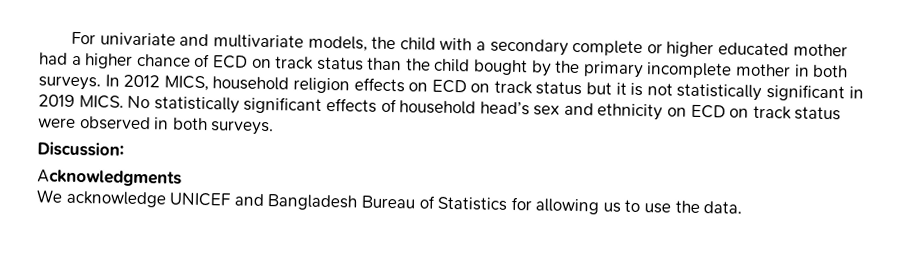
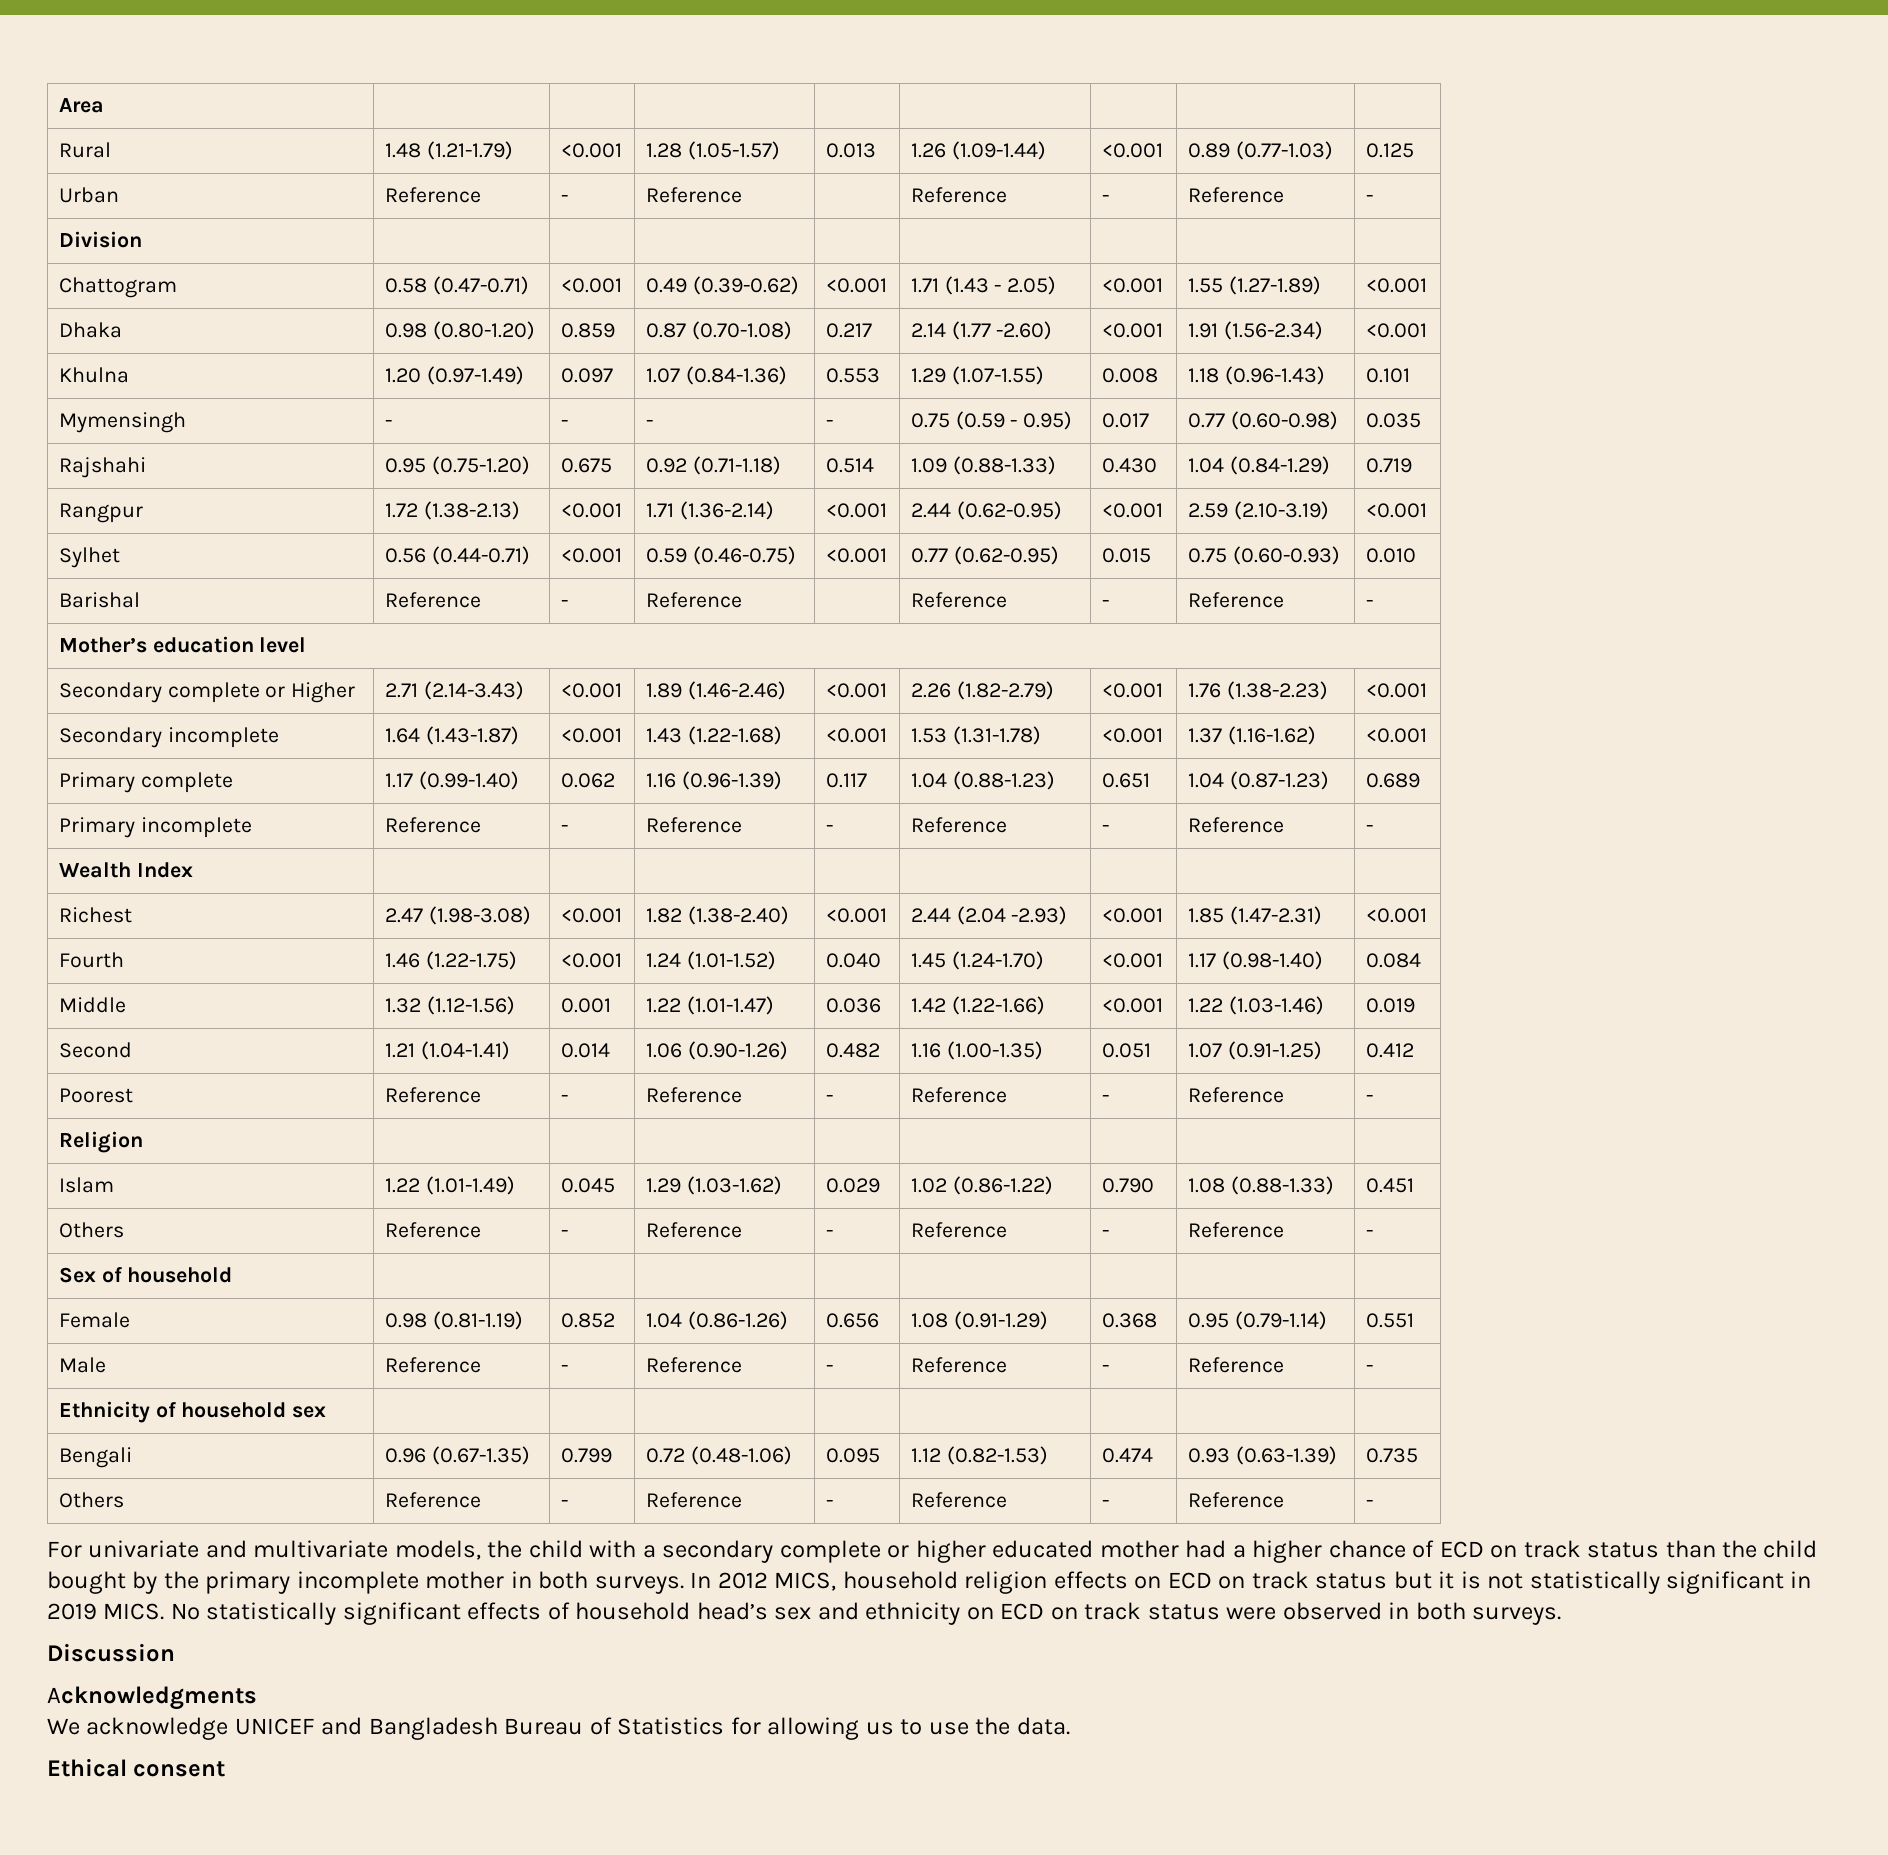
(71, 38) none -> [58,98,104,113] [58,142,111,158] [384,141,513,160] [560,143,622,158] [645,141,780,160] [825,143,876,158] [910,141,1046,160] [1101,143,1163,158] [1187,141,1333,160] [1365,143,1414,158] [58,187,119,203] [384,187,481,203] [560,195,568,202] [645,187,742,203] [910,187,1007,203] [1101,195,1109,202] [1187,187,1284,203] [1365,195,1373,202] [58,231,142,248] [58,277,177,298] [384,276,529,295] [560,278,622,293] [645,276,799,295] [825,278,887,293] [910,276,1057,295] [1101,278,1163,293] [1187,276,1321,295] [1365,278,1427,293] [58,322,122,338] [384,321,535,340] [560,323,615,338] [645,321,792,340] [825,323,872,338] [910,321,1053,340] [1101,323,1163,338] [1187,321,1323,340] [1365,323,1427,338] [58,367,129,383] [384,366,524,385] [560,368,613,383] [645,366,787,385] [825,368,880,383] [910,366,1044,385] [1101,368,1158,383] [1187,366,1325,385] [1365,368,1410,383] [58,412,186,433] [384,420,392,427] [560,420,568,427] [645,420,653,427] [825,420,833,427] [910,411,1073,430] [1101,413,1149,428] [1187,411,1338,430] [1365,413,1421,428] [58,457,146,478] [384,456,530,475] [560,458,612,473] [645,456,781,475] [825,458,874,473] [910,456,1056,475] [1101,458,1157,473] [1187,456,1330,475] [1365,458,1412,473] [58,503,143,523] [384,501,520,520] [560,503,622,518] [645,501,774,520] [825,503,887,518] [910,501,1062,520] [1101,503,1163,518] [1187,501,1329,520] [1365,503,1427,518] [58,547,120,568] [384,546,530,565] [560,548,622,563] [645,546,796,565] [825,548,887,563] [910,546,1059,565] [1101,548,1151,563] [1187,546,1340,565] [1365,548,1416,563] [58,592,140,608] [384,592,481,608] [560,600,568,607] [645,592,742,608] [910,592,1007,608] [1101,600,1109,607] [1187,592,1284,608] [1365,600,1373,607] [58,636,307,653] [58,682,356,703] [384,681,524,700] [560,683,622,698] [645,681,786,700] [825,683,887,698] [910,681,1054,700] [1101,683,1163,698] [1187,681,1328,700] [1365,683,1427,698] [58,727,279,748] [384,726,519,745] [560,728,622,743] [645,726,782,745] [825,728,887,743] [910,726,1041,745] [1101,728,1163,743] [1187,726,1316,745] [1365,728,1427,743] [58,772,233,793] [384,771,519,790] [560,773,615,788] [645,771,782,790] [825,773,867,788] [910,771,1055,790] [1101,773,1150,788] [1187,771,1329,790] [1365,773,1420,788] [58,817,252,838] [384,817,481,833] [560,825,568,832] [645,817,742,833] [825,825,833,832] [910,817,1007,833] [1101,825,1109,832] [1187,817,1284,833] [1365,825,1373,832] [58,862,193,878] [58,907,132,923] [384,906,531,925] [560,908,622,923] [645,906,789,925] [825,908,887,923] [910,906,1068,925] [1101,908,1163,923] [1187,906,1322,925] [1365,908,1427,923] [58,952,124,968] [384,951,517,970] [560,953,622,968] [645,951,776,970] [825,953,881,968] [910,951,1044,970] [1101,953,1163,968] [1187,951,1323,970] [1365,953,1421,968] [58,997,126,1013] [384,996,515,1015] [560,998,611,1013] [645,996,774,1015] [825,998,881,1013] [910,996,1045,1015] [1101,998,1163,1013] [1187,996,1324,1015] [1365,998,1415,1013] [58,1042,132,1058] [384,1041,510,1060] [560,1043,610,1058] [645,1041,788,1060] [825,1043,880,1058] [910,1041,1043,1060] [1101,1043,1151,1058] [1187,1041,1322,1060] [1365,1043,1414,1058] [58,1088,133,1103] [384,1087,481,1103] [560,1095,568,1102] [645,1087,742,1103] [825,1095,833,1102] [910,1087,1007,1103] [1101,1095,1109,1102] [1187,1087,1284,1103] [1365,1095,1373,1102] [58,1131,143,1153] [58,1177,114,1193] [384,1176,515,1195] [560,1178,615,1193] [645,1176,782,1195] [825,1178,880,1193] [910,1176,1053,1195] [1101,1178,1154,1193] [1187,1176,1334,1195] [1365,1178,1414,1193] [58,1222,124,1238] [384,1222,481,1238] [560,1230,568,1237] [645,1222,742,1238] [825,1230,833,1237] [910,1222,1007,1238] [1101,1230,1109,1237] [1187,1222,1284,1238] [1365,1230,1373,1237] [58,1267,233,1283] [58,1312,130,1328] [384,1311,523,1330] [560,1313,615,1328] [645,1311,788,1330] [825,1313,879,1328] [910,1311,1048,1330] [1101,1313,1157,1328] [1187,1311,1327,1330] [1365,1313,1414,1328] [58,1357,106,1373] [384,1357,481,1373] [560,1365,568,1372] [645,1357,742,1373] [825,1365,833,1372] [910,1357,1007,1373] [1101,1365,1109,1372] [1187,1357,1284,1373] [1365,1365,1373,1372] [58,1401,327,1423] [58,1447,132,1468] [384,1446,530,1465] [560,1448,612,1463] [645,1446,792,1465] [825,1448,880,1463] [910,1446,1048,1465] [1101,1448,1153,1463] [1187,1446,1337,1465] [1365,1448,1418,1463] [58,1492,124,1508] [384,1492,481,1508] [560,1500,568,1507] [645,1492,742,1508] [825,1500,833,1507] [910,1492,1007,1508] [1101,1500,1109,1507] [1187,1492,1284,1508] [1365,1500,1373,1507] Area | | | | | | | | // Rural | 1.48 (1.21-1.79) | <0.001 | 1.28 (1.05-1.57) | 0.013 | 1.26 (1.09-1.44) | <0.001 | 0.89 (0.77-1.03) | 0.125 // Urban | Reference | - | Reference | | Reference | - | Reference | - // Division | | | | | | | | // Chattogram | 0.58 (0.47-0.71) | <0.001 | 0.49 (0.39-0.62) | <0.001 | 1.71 (1.43 - 2.05) | <0.001 | 1.55 (1.27-1.89) | <0.001 // Dhaka | 0.98 (0.80-1.20) | 0.859 | 0.87 (0.70-1.08) | 0.217 | 2.14 (1.77 -2.60) | <0.001 | 1.91 (1.56-2.34) | <0.001 // Khulna | 1.20 (0.97-1.49) | 0.097 | 1.07 (0.84-1.36) | 0.553 | 1.29 (1.07-1.55) | 0.008 | 1.18 (0.96-1.43) | 0.101 // Mymensingh | - | - | - | - | 0.75 (0.59 - 0.95) | 0.017 | 0.77 (0.60-0.98) | 0.035 // Rajshahi | 0.95 (0.75-1.20) | 0.675 | 0.92 (0.71-1.18) | 0.514 | 1.09 (0.88-1.33) | 0.430 | 1.04 (0.84-1.29) | 0.719 // Rangpur | 1.72 (1.38-2.13) | <0.001 | 1.71 (1.36-2.14) | <0.001 | 2.44 (0.62-0.95) | <0.001 | 2.59 (2.10-3.19) | <0.001 // Sylhet | 0.56 (0.44-0.71) | <0.001 | 0.59 (0.46-0.75) | <0.001 | 0.77 (0.62-0.95) | 0.015 | 0.75 (0.60-0.93) | 0.010 // Barishal | Reference | - | Reference | | Reference | - | Reference | - // Mother’s education level // Secondary complete or Higher | 2.71 (2.14-3.43) | <0.001 | 1.89 (1.46-2.46) | <0.001 | 2.26 (1.82-2.79) | <0.001 | 1.76 (1.38-2.23) | <0.001 // Secondary incomplete | 1.64 (1.43-1.87) | <0.001 | 1.43 (1.22-1.68) | <0.001 | 1.53 (1.31-1.78) | <0.001 | 1.37 (1.16-1.62) | <0.001 // Primary complete | 1.17 (0.99-1.40) | 0.062 | 1.16 (0.96-1.39) | 0.117 | 1.04 (0.88-1.23) | 0.651 | 1.04 (0.87-1.23) | 0.689 // Primary incomplete | Reference | - | Reference | - | Reference | - | Reference | - // Wealth Index | | | | | | | | // Richest | 2.47 (1.98-3.08) | <0.001 | 1.82 (1.38-2.40) | <0.001 | 2.44 (2.04 -2.93) | <0.001 | 1.85 (1.47-2.31) | <0.001 // Fourth | 1.46 (1.22-1.75) | <0.001 | 1.24 (1.01-1.52) | 0.040 | 1.45 (1.24-1.70) | <0.001 | 1.17 (0.98-1.40) | 0.084 // Middle | 1.32 (1.12-1.56) | 0.001 | 1.22 (1.01-1.47) | 0.036 | 1.42 (1.22-1.66) | <0.001 | 1.22 (1.03-1.46) | 0.019 // Second | 1.21 (1.04-1.41) | 0.014 | 1.06 (0.90-1.26) | 0.482 | 1.16 (1.00-1.35) | 0.051 | 1.07 (0.91-1.25) | 0.412 // Poorest | Reference | - | Reference | - | Reference | - | Reference | - // Religion | | | | | | | | // Islam | 1.22 (1.01-1.49) | 0.045 | 1.29 (1.03-1.62) | 0.029 | 1.02 (0.86-1.22) | 0.790 | 1.08 (0.88-1.33) | 0.451 // Others | Reference | - | Reference | - | Reference | - | Reference | - // Sex of household | | | | | | | | // Female | 0.98 (0.81-1.19) | 0.852 | 1.04 (0.86-1.26) | 0.656 | 1.08 (0.91-1.29) | 0.368 | 0.95 (0.79-1.14) | 0.551 // Male | Reference | - | Reference | - | Reference | - | Reference | - // Ethnicity of household sex | | | | | | | | // Bengali | 0.96 (0.67-1.35) | 0.799 | 0.72 (0.48-1.06) | 0.095 | 1.12 (0.82-1.53) | 0.474 | 0.93 (0.63-1.39) | 0.735 // Others | Reference | - | Reference | - | Reference | - | Reference | - //
[37,141,124,157] Discussion: -> [47,1643,175,1662] Discussion
(743, 207) none -> [47,1758,226,1777] // Ethical consent

